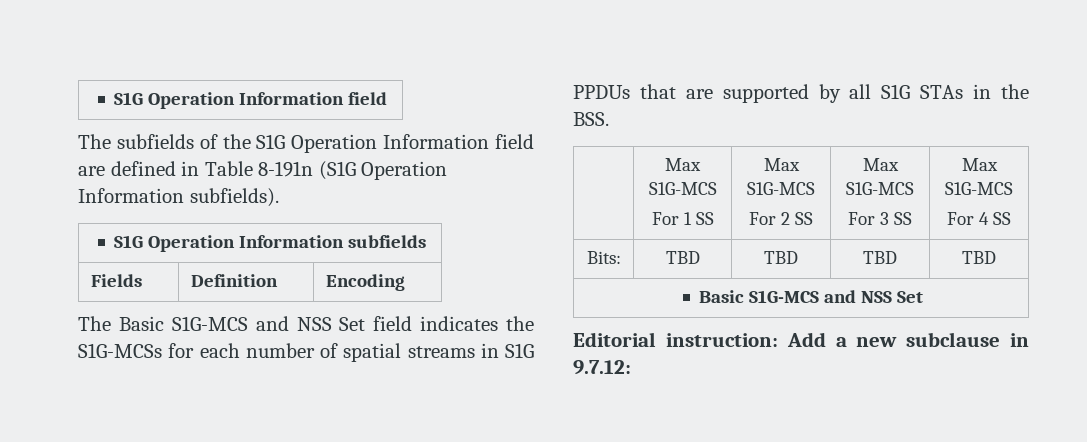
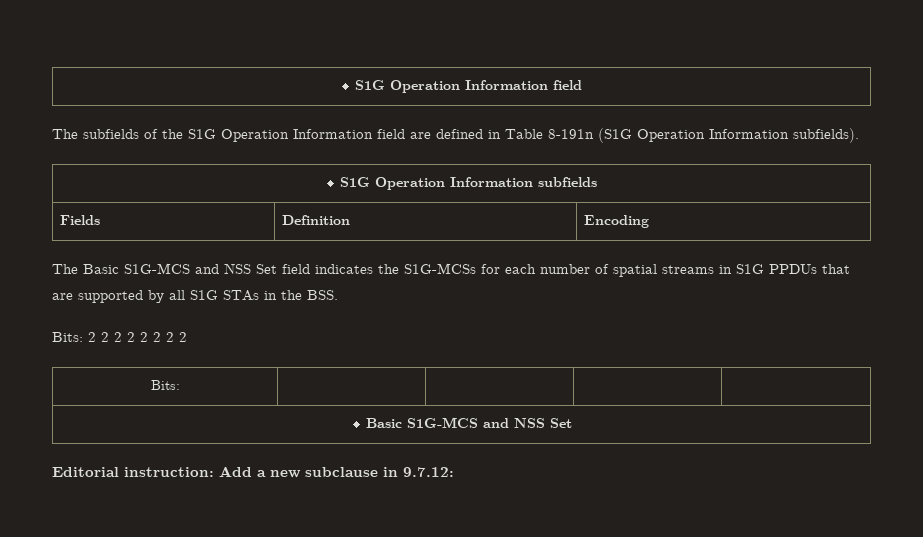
[665,158,701,171] [648,182,717,195] [651,212,714,225] [763,158,800,171] [747,182,815,195] [749,212,813,225] [862,158,899,171] [846,182,914,195] [848,212,912,225] [961,158,998,171] [945,182,1013,195] [947,212,1011,225] [586,251,621,264] [665,251,700,264] [764,251,798,264] [863,251,897,264] [962,251,996,264] // | Max S1G-MCS // For 1 SS | Max S1G-MCS // For 2 SS | Max S1G-MCS // For 3 SS | Max S1G-MCS // For 4 SS // Bits: | TBD | TBD | TBD | TBD -> [52,332,187,342] [150,380,180,390] // Bits: 2 2 2 2 2 2 2 2 // Bits: | | | |

